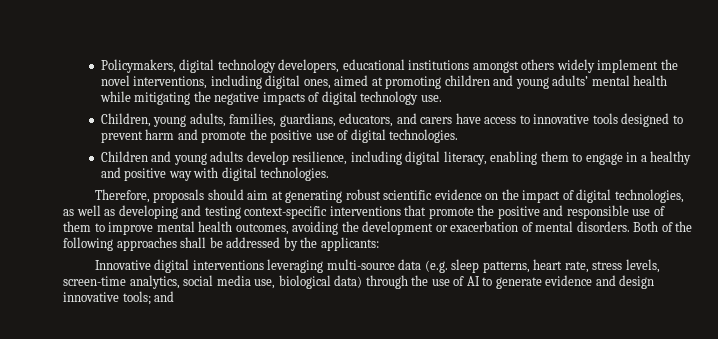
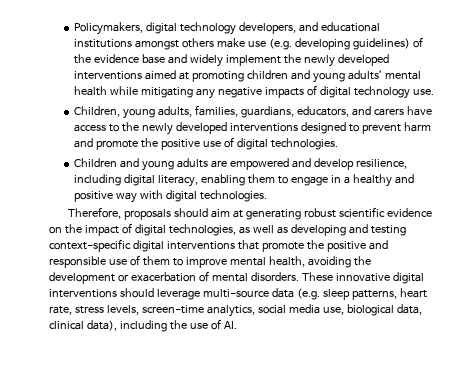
(340, 66) none -> [299,22,319,32] and
[556,59,678,73] [100,75,331,89] widely implement the novel interventions, including digital ones, -> [217,37,424,50] [74,54,390,67] [74,71,143,80] make use (e.g. developing guidelines) of the evidence base and widely implement the newly developed interventions
[193,91,211,102] the -> [196,88,216,99] any
[533,113,618,124] innovative tools -> [122,122,299,135] the newly developed interventions
(244, 156) none -> [211,158,312,170] are empowered and
(328, 212) none -> [132,240,164,252] digital
[198,221,289,235] health outcomes, -> [268,256,305,267] health,
[633,221,693,232] [63,237,379,251] [94,259,324,273] Both of the following approaches shall be addressed by the applicants: // Innovative digital interventions leveraging -> [301,272,424,284] [49,288,200,300] These innovative digital interventions should leverage
[334,275,655,289] [63,291,175,305] data) through the use of AI to generate evidence and design innovative tools; and -> [396,304,422,315] [49,319,237,332] data, clinical data), including the use of AI.

